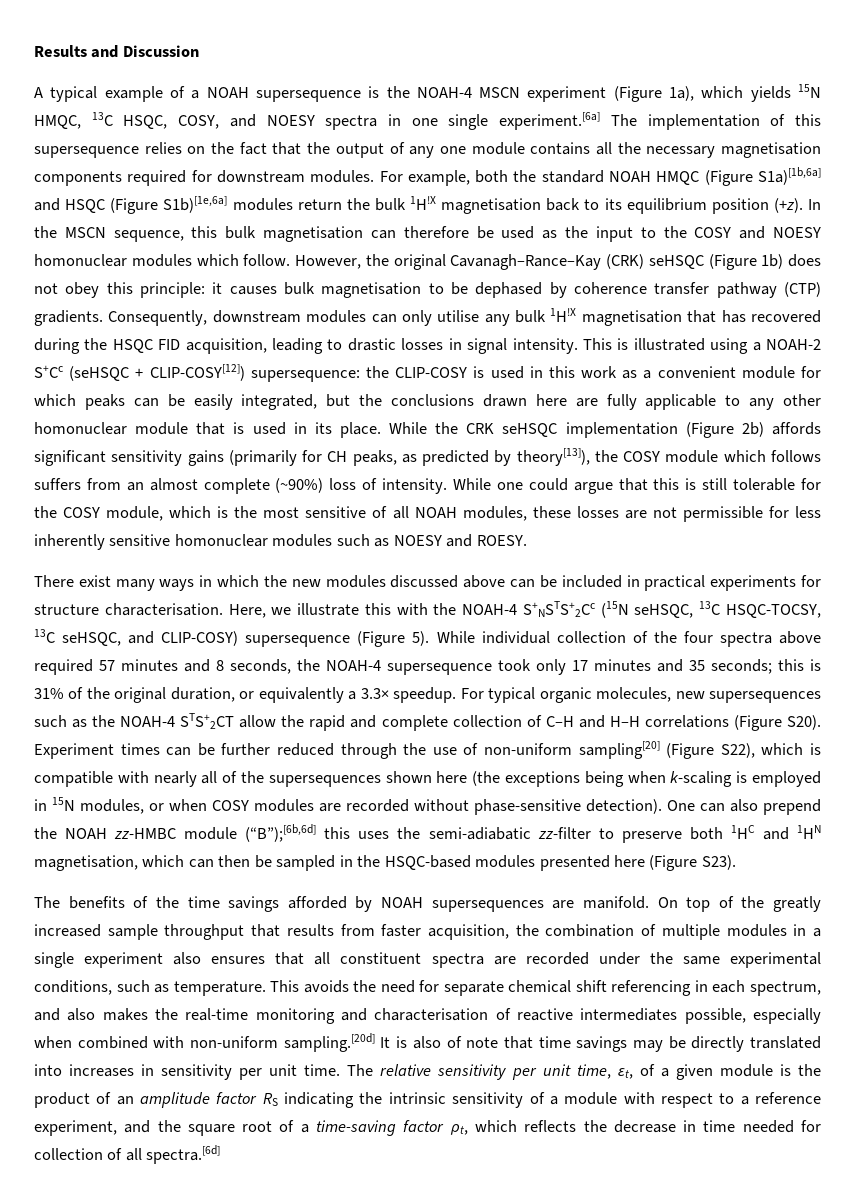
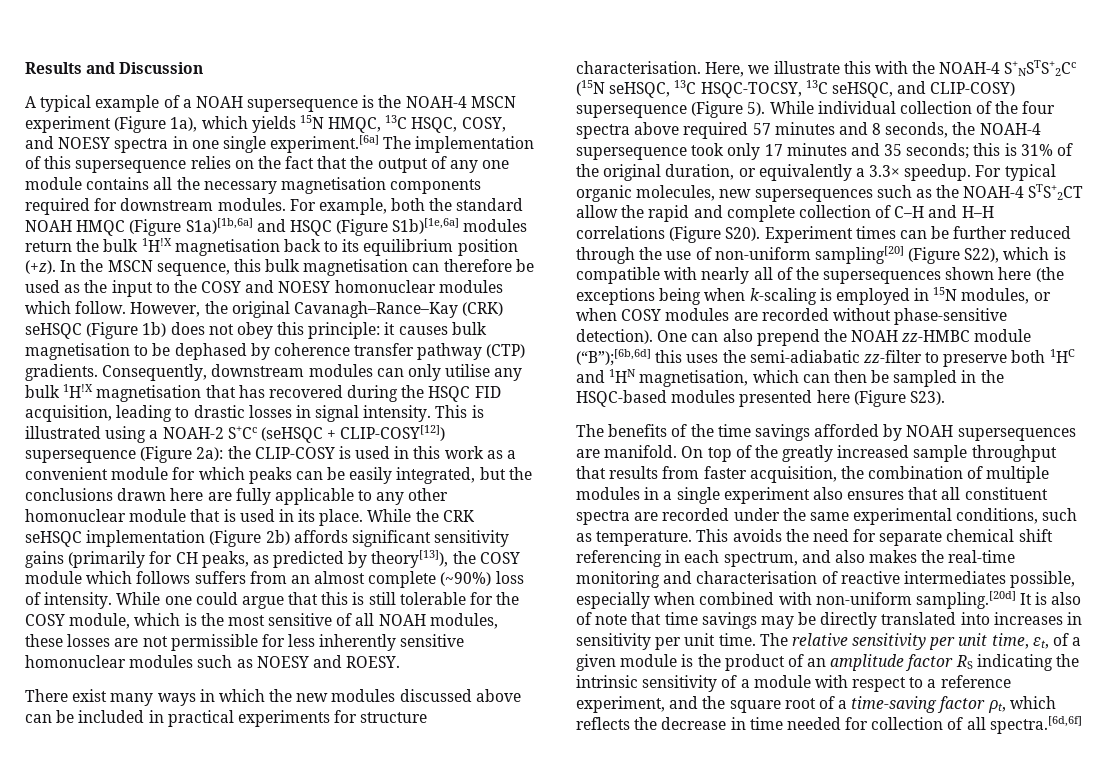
[250,370,360,382] supersequence: -> [25,446,224,463] supersequence (Figure 2a):
[146,1145,221,1164] spectra.[6d] -> [989,716,1082,734] spectra.[6d,6f]

